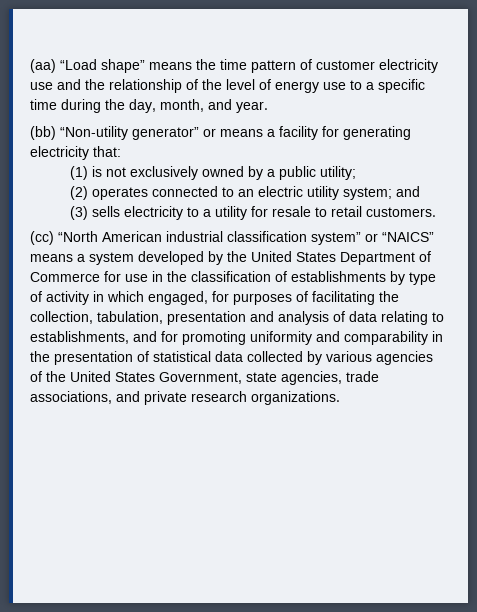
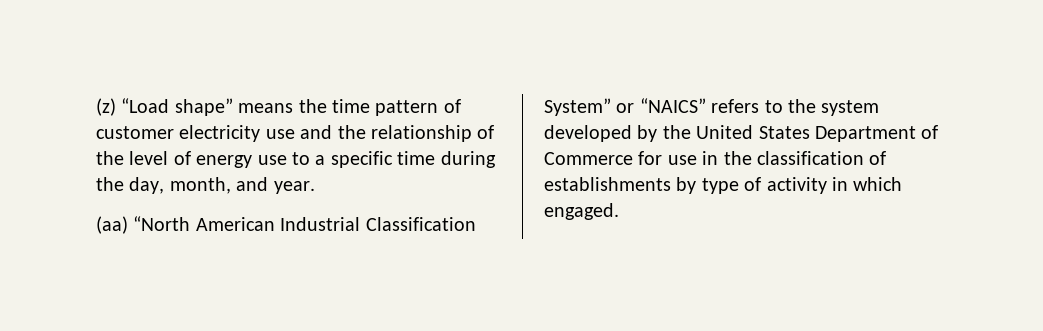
[30,59,56,73] (aa) -> [96,98,116,116] (z)
[30,126,411,140] [30,146,121,160] [70,166,357,180] [70,186,421,200] [70,206,437,220] [30,231,434,245] [30,254,85,262] (bb) “Non-utility generator” or means a facility for generating electricity that: // (1) is not exclusively owned by a public utility; // (2) operates connected to an electric utility system; and // (3) sells electricity to a utility for resale to retail customers. // (cc) “North American industrial classification system” or “NAICS” means a -> [96,216,476,234] [544,98,816,116] (aa) “North American Industrial Classification System” or “NAICS” refers to the
[148,291,399,305] [30,311,444,325] [30,331,443,345] [30,351,433,365] [30,371,379,385] [30,391,340,405] engaged, for purposes of facilitating the collection, tabulation, presentation and analysis of data relating to establishments, and for promoting uniformity and comparability in the presentation of statistical data collected by various agencies of the United States Government, state agencies, trade associations, and private research organizations. -> [544,203,619,220] engaged.

